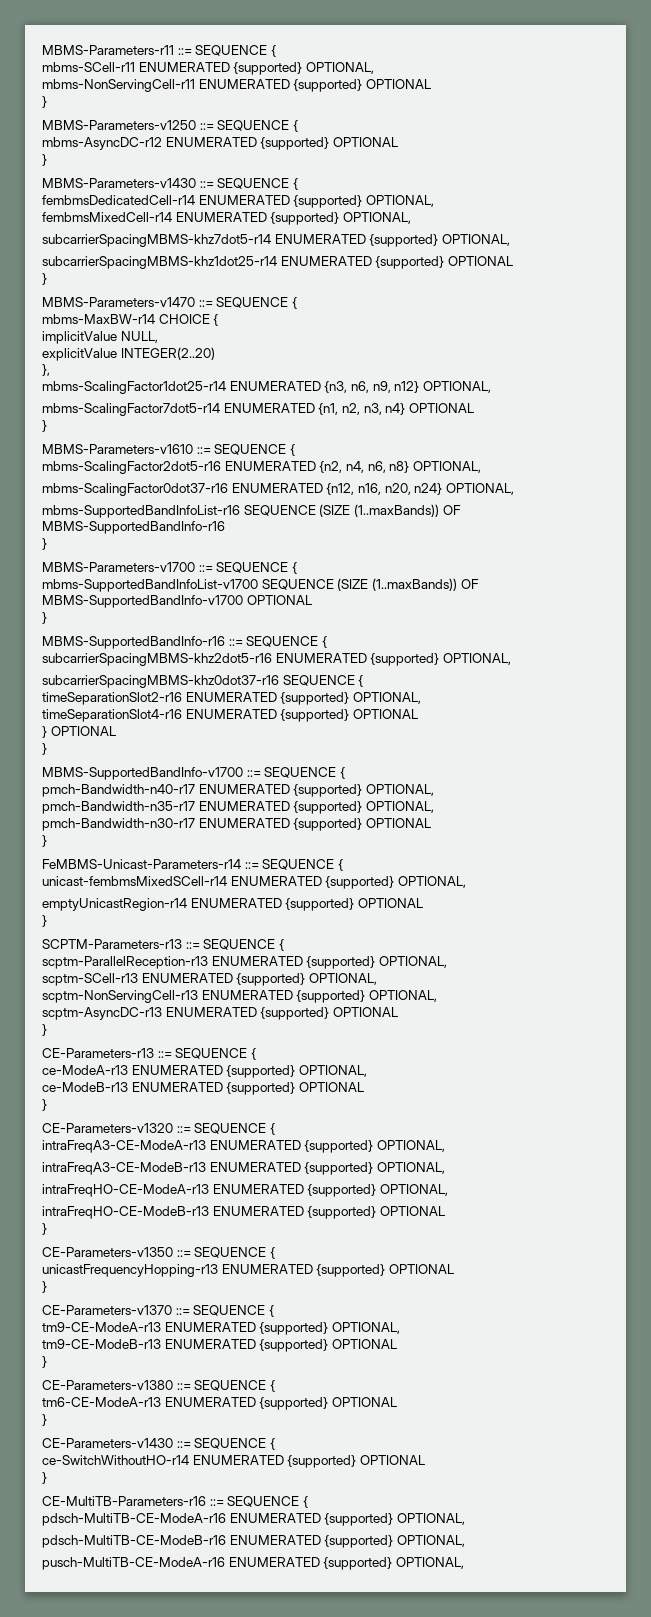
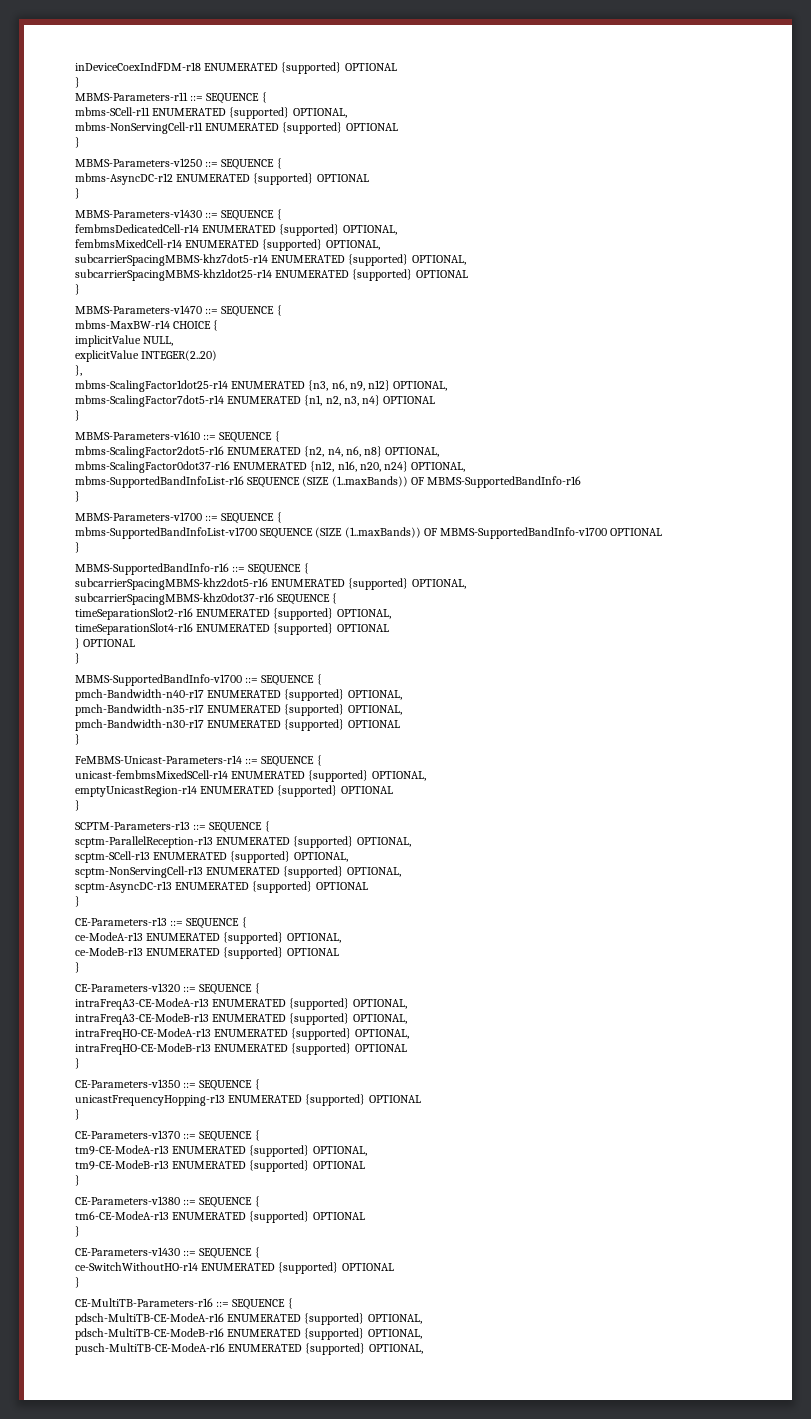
(42, 50) none -> [75,62,397,74] [75,77,80,88] inDeviceCoexIndFDM-r18 ENUMERATED {supported} OPTIONAL // } //

